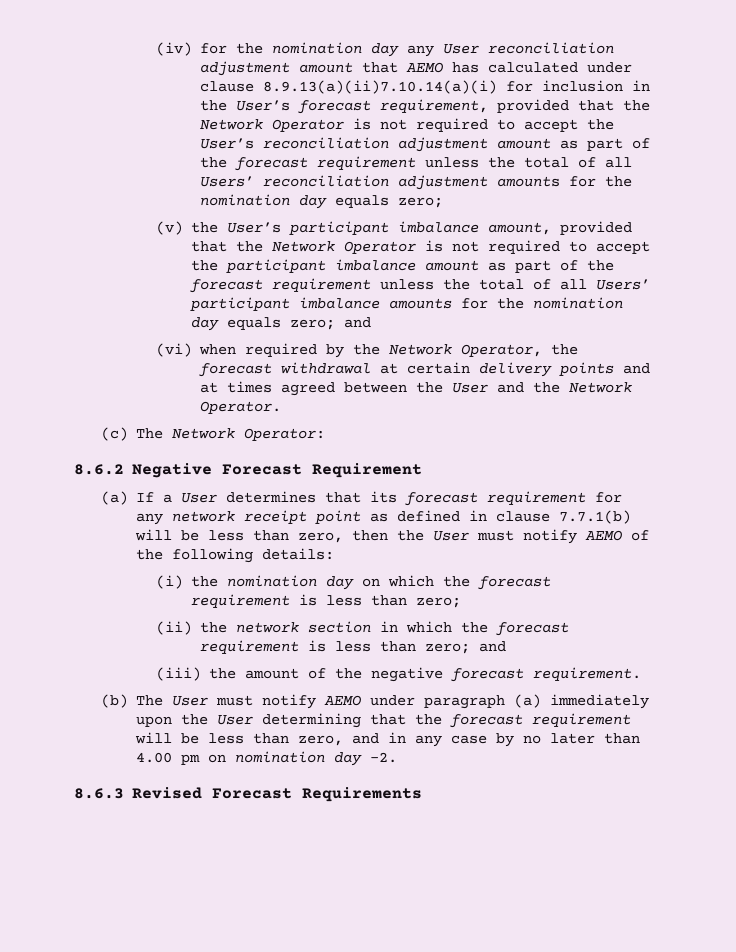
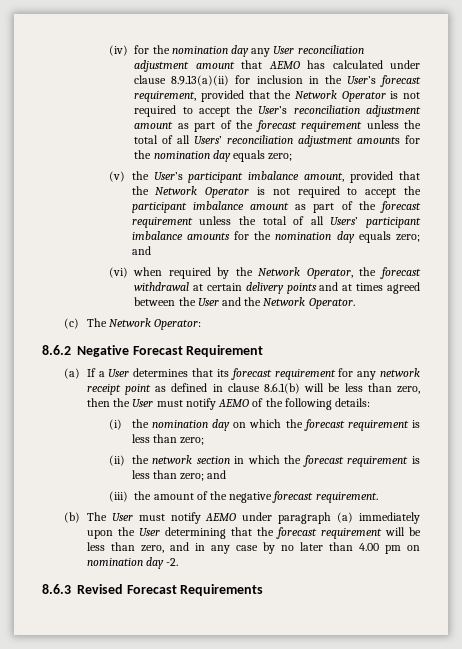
[263,80,498,94] 8.9.13(a)(ii)7.10.14(a)(i) -> [171,75,230,86] 8.9.13(a)(ii)
[559,510,632,524] 7.7.1(b) -> [264,383,301,394] 8.6.1(b)

